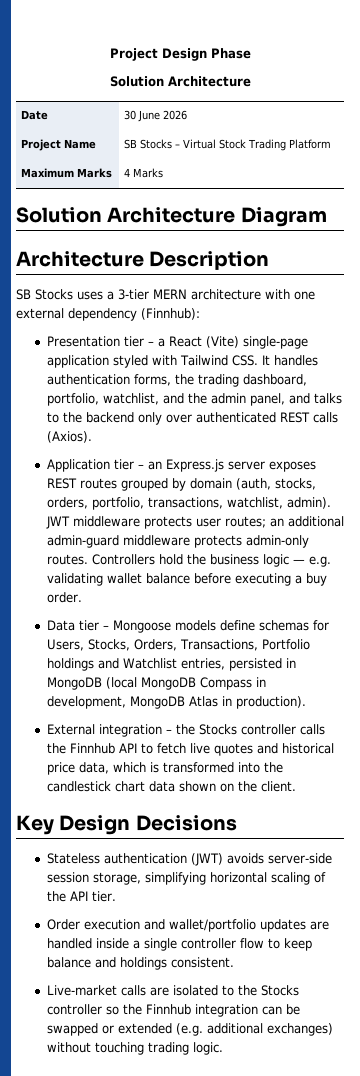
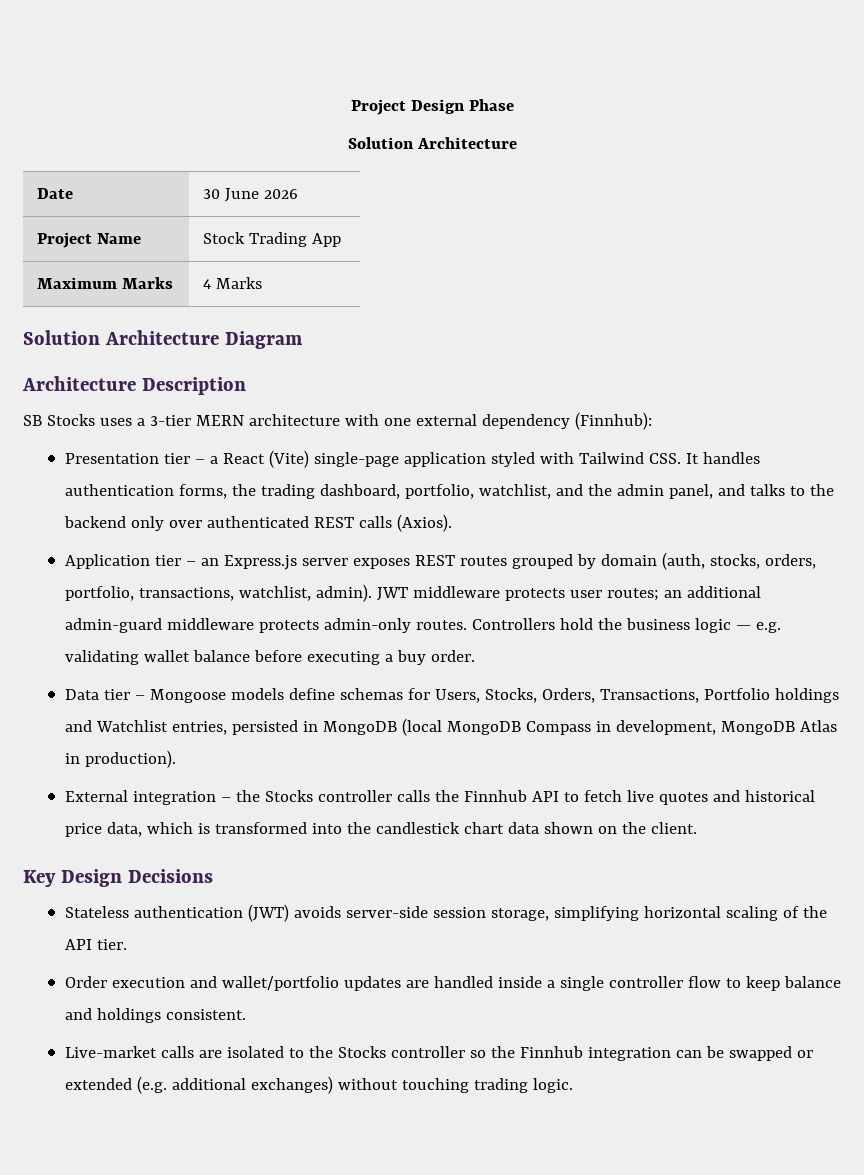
[124,139,217,149] SB Stocks – Virtual -> (141, 238) none
[289,139,332,149] Platform -> [311,233,341,247] App

